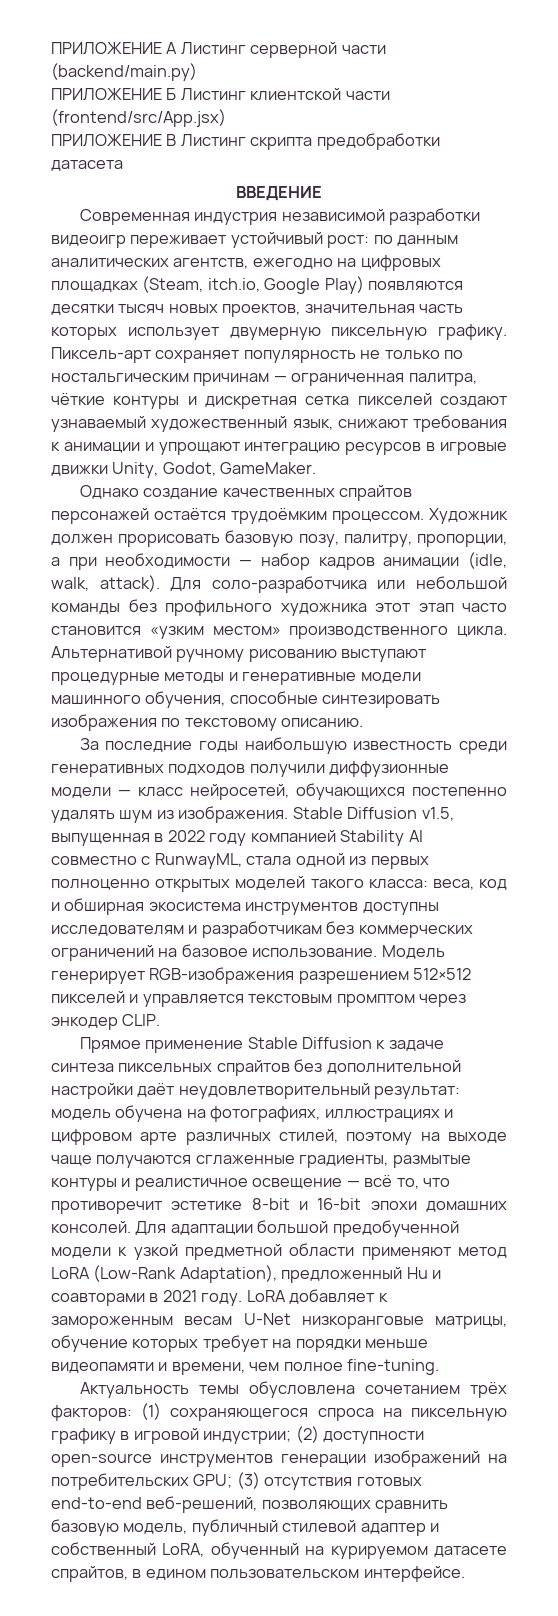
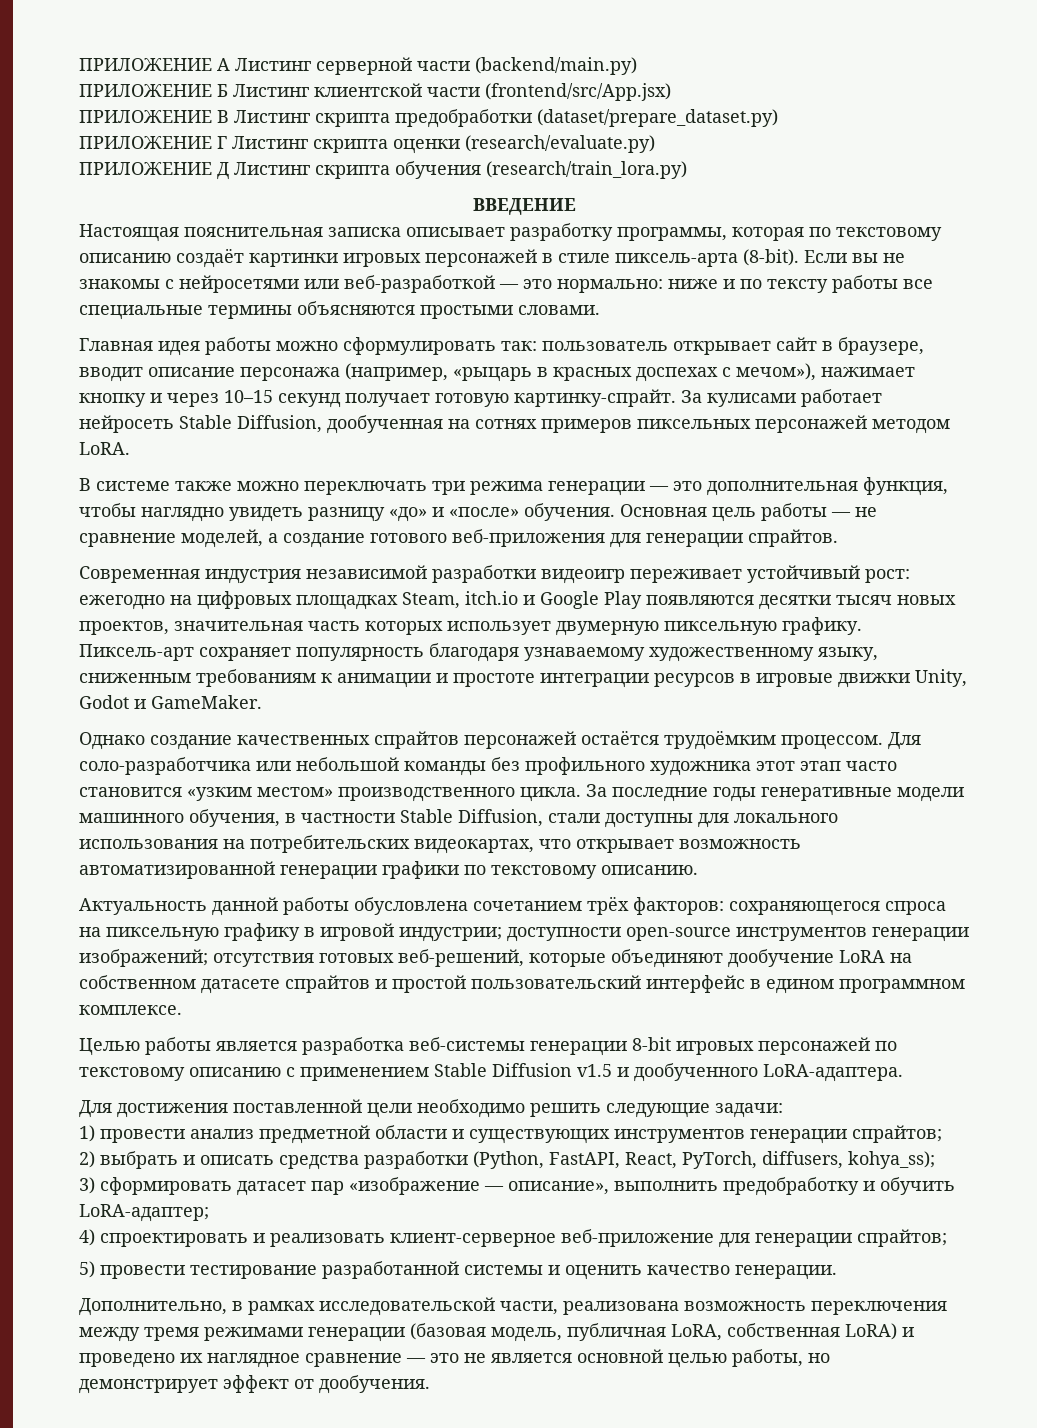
[51,160,123,171] [236,186,322,201] датасета // ВВЕДЕНИЕ -> [537,109,778,127] [79,135,655,154] [79,161,687,180] [472,198,576,215] [79,223,942,242] [79,248,905,268] [79,275,933,293] [79,301,600,320] [79,337,924,356] [79,363,915,382] [79,389,882,408] [79,415,950,434] [79,442,130,455] [79,477,948,496] [79,503,877,522] [79,529,838,548] (dataset/prepare_dataset.py) // ПРИЛОЖЕНИЕ Г Листинг скрипта оценки (research/evaluate.py) // ПРИЛОЖЕНИЕ Д Листинг скрипта обучения (research/train_lora.py) // ВВЕДЕНИЕ // Настоящая пояснительная записка описывает разработку программы, которая по текстовому описанию создаёт картинки игровых персонажей в стиле пиксель-арта (8-bit). Если вы не знакомы с нейросетями или веб-разработкой — это нормально: ниже и по тексту работы все специальные термины объясняются простыми словами. // Главная идея работы можно сформулировать так: пользователь открывает сайт в браузере, вводит описание персонажа (например, «рыцарь в красных доспехах с мечом»), нажимает кнопку и через 10–15 секунд получает готовую картинку-спрайт. За кулисами работает нейросеть Stable Diffusion, дообученная на сотнях примеров пиксельных персонажей методом LoRA. // В системе также можно переключать три режима генерации — это дополнительная функция, чтобы наглядно увидеть разницу «до» и «после» обучения. Основная цель работы — не сравнение моделей, а создание готового веб-приложения для генерации спрайтов.
[373,235,459,246] [51,255,441,271] [51,276,364,294] по данным аналитических агентств, ежегодно на цифровых площадках (Steam, itch.io, Google Play) -> [79,591,642,610] ежегодно на цифровых площадках Steam, itch.io и Google Play
[360,350,464,360] [51,373,477,386] [51,393,507,409] [51,415,507,432] не только по ностальгическим причинам — ограниченная палитра, чёткие контуры и дискретная сетка пикселей создают узнаваемый художественный язык, снижают требования -> [429,643,878,662] [79,669,316,687] благодаря узнаваемому художественному языку, сниженным требованиям
[158,442,341,455] упрощают интеграцию -> [453,673,649,688] простоте интеграции
[162,462,216,476] Godot, -> [79,695,146,709] Godot и
[429,508,508,524] [51,530,507,547] [51,552,508,570] [51,575,160,592] Художник должен прорисовать базовую позу, палитру, пропорции, а при необходимости — набор кадров анимации (idle, walk, attack). -> (883, 742) none
[51,646,427,662] [51,672,421,685] [51,691,441,708] [51,714,364,731] [79,737,507,754] [51,761,450,777] [51,783,507,800] [51,806,454,823] [51,830,423,846] [51,853,429,869] [51,876,508,892] [51,898,439,915] [51,921,473,938] [51,944,445,961] [51,967,472,984] [51,991,467,1007] [51,1014,161,1030] [79,1037,444,1053] [51,1059,461,1076] [51,1083,461,1099] [51,1105,454,1122] [51,1129,507,1145] [51,1155,471,1168] [51,1175,451,1191] [51,1198,507,1214] [51,1220,459,1237] [51,1243,507,1260] [51,1265,442,1283] [51,1289,388,1306] [51,1313,507,1329] [51,1335,429,1352] [51,1359,440,1375] Альтернативой ручному рисованию выступают процедурные методы и генеративные модели машинного обучения, способные синтезировать изображения по текстовому описанию. // За последние годы наибольшую известность среди генеративных подходов получили диффузионные модели — класс нейросетей, обучающихся постепенно удалять шум из изображения. Stable Diffusion v1.5, выпущенная в 2022 году компанией Stability AI совместно с RunwayML, стала одной из первых полноценно открытых моделей такого класса: веса, код и обширная экосистема инструментов доступны исследователям и разработчикам без коммерческих ограничений на базовое использование. Модель генерирует RGB-изображения разрешением 512×512 пикселей и управляется текстовым промптом через энкодер CLIP. // Прямое применение Stable Diffusion к задаче синтеза пиксельных спрайтов без дополнительной настройки даёт неудовлетворительный результат: модель обучена на фотографиях, иллюстрациях и цифровом арте различных стилей, поэтому на выходе чаще получаются сглаженные градиенты, размытые контуры и реалистичное освещение — всё то, что противоречит эстетике 8-bit и 16-bit эпохи домашних консолей. Для адаптации большой предобученной модели к узкой предметной области применяют метод LoRA (Low-Rank Adaptation), предложенный Hu и соавторами в 2021 году. LoRA добавляет к замороженным весам U-Net низкоранговые матрицы, обучение которых требует на порядки меньше видеопамяти и времени, чем полное fine-tuning. -> [586,784,964,802] [79,809,838,828] [79,835,801,854] [79,861,698,880] За последние годы генеративные модели машинного обучения, в частности Stable Diffusion, стали доступны для локального использования на потребительских видеокартах, что открывает возможность автоматизированной генерации графики по текстовому описанию.
[198,1385,239,1394] темы -> [212,897,349,916] данной работы
[141,1403,162,1420] (1) -> (724, 906) none
[295,1426,319,1443] (2) -> (502, 934) none
[374,1450,507,1467] [51,1472,422,1490] [51,1496,449,1513] [51,1519,440,1536] [51,1542,507,1559] [51,1566,465,1582] изображений на потребительских GPU; (3) отсутствия готовых end-to-end веб-решений, позволяющих сравнить базовую модель, публичный стилевой адаптер и собственный LoRA, обученный на курируемом датасете спрайтов, в едином пользовательском интерфейсе. -> [79,949,912,968] [79,975,965,994] [79,1005,182,1015] [79,1037,897,1056] [79,1063,903,1082] [79,1099,783,1118] [79,1125,942,1144] [79,1151,935,1170] [79,1177,955,1196] [79,1204,209,1222] [79,1229,947,1248] [79,1261,837,1280] [79,1297,947,1316] [79,1323,914,1342] [79,1349,830,1368] [79,1375,430,1394] изображений; отсутствия готовых веб-решений, которые объединяют дообучение LoRA на собственном датасете спрайтов и простой пользовательский интерфейс в едином программном комплексе. // Целью работы является разработка веб-системы генерации 8-bit игровых персонажей по текстовому описанию с применением Stable Diffusion v1.5 и дообученного LoRA-адаптера. // Для достижения поставленной цели необходимо решить следующие задачи: // 1) провести анализ предметной области и существующих инструментов генерации спрайтов; // 2) выбрать и описать средства разработки (Python, FastAPI, React, PyTorch, diffusers, kohya_ss); // 3) сформировать датасет пар «изображение — описание», выполнить предобработку и обучить LoRA-адаптер; // 4) спроектировать и реализовать клиент-серверное веб-приложение для генерации спрайтов; // 5) провести тестирование разработанной системы и оценить качество генерации. // Дополнительно, в рамках исследовательской части, реализована возможность переключения между тремя режимами генерации (базовая модель, публичная LoRA, собственная LoRA) и проведено их наглядное сравнение — это не является основной целью работы, но демонстрирует эффект от дообучения.

